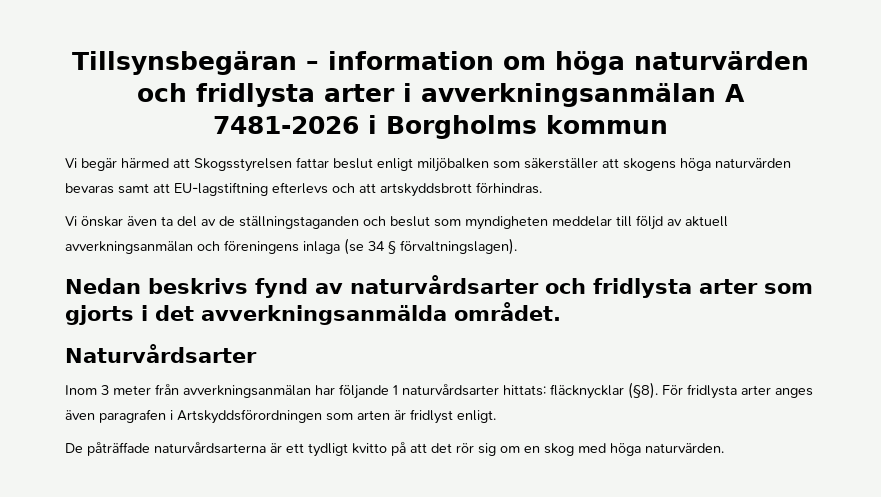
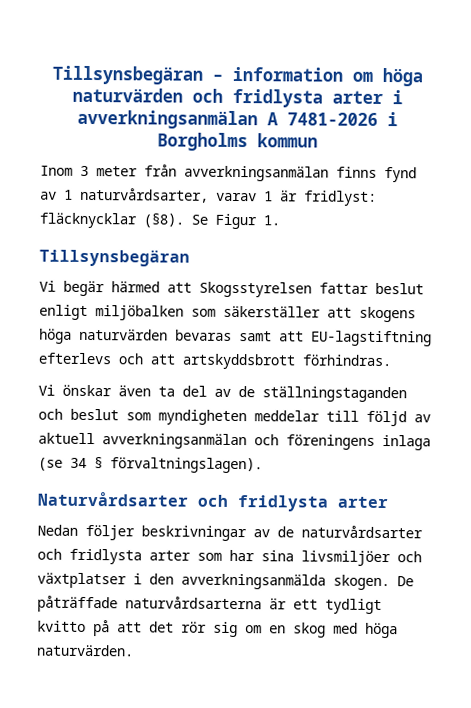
(669, 124) none -> [40,164,417,183] [40,187,377,206] [39,212,280,230] [39,249,190,267] // Inom 3 meter från avverkningsanmälan finns fynd av 1 naturvårdsarter, varav 1 är fridlyst: fläcknycklar (§8). Se Figur 1. // Tillsynsbegäran
[65,278,343,298] Nedan beskrivs fynd av -> [37,491,389,512] [37,524,294,542] Naturvårdsarter och fridlysta arter // Nedan följer beskrivningar av de
[65,302,561,325] [65,344,257,363] [65,382,813,399] [65,409,496,424] gjorts i det avverkningsanmälda området. // Naturvårdsarter // Inom 3 meter från avverkningsanmälan har följande 1 naturvårdsarter hittats: fläcknycklar (§8). För fridlysta arter anges även paragrafen i Artskyddsförordningen som arten är fridlyst enligt. // -> [229,549,422,567] [37,572,390,591] har sina livsmiljöer och växtplatser i den avverkningsanmälda skogen.

